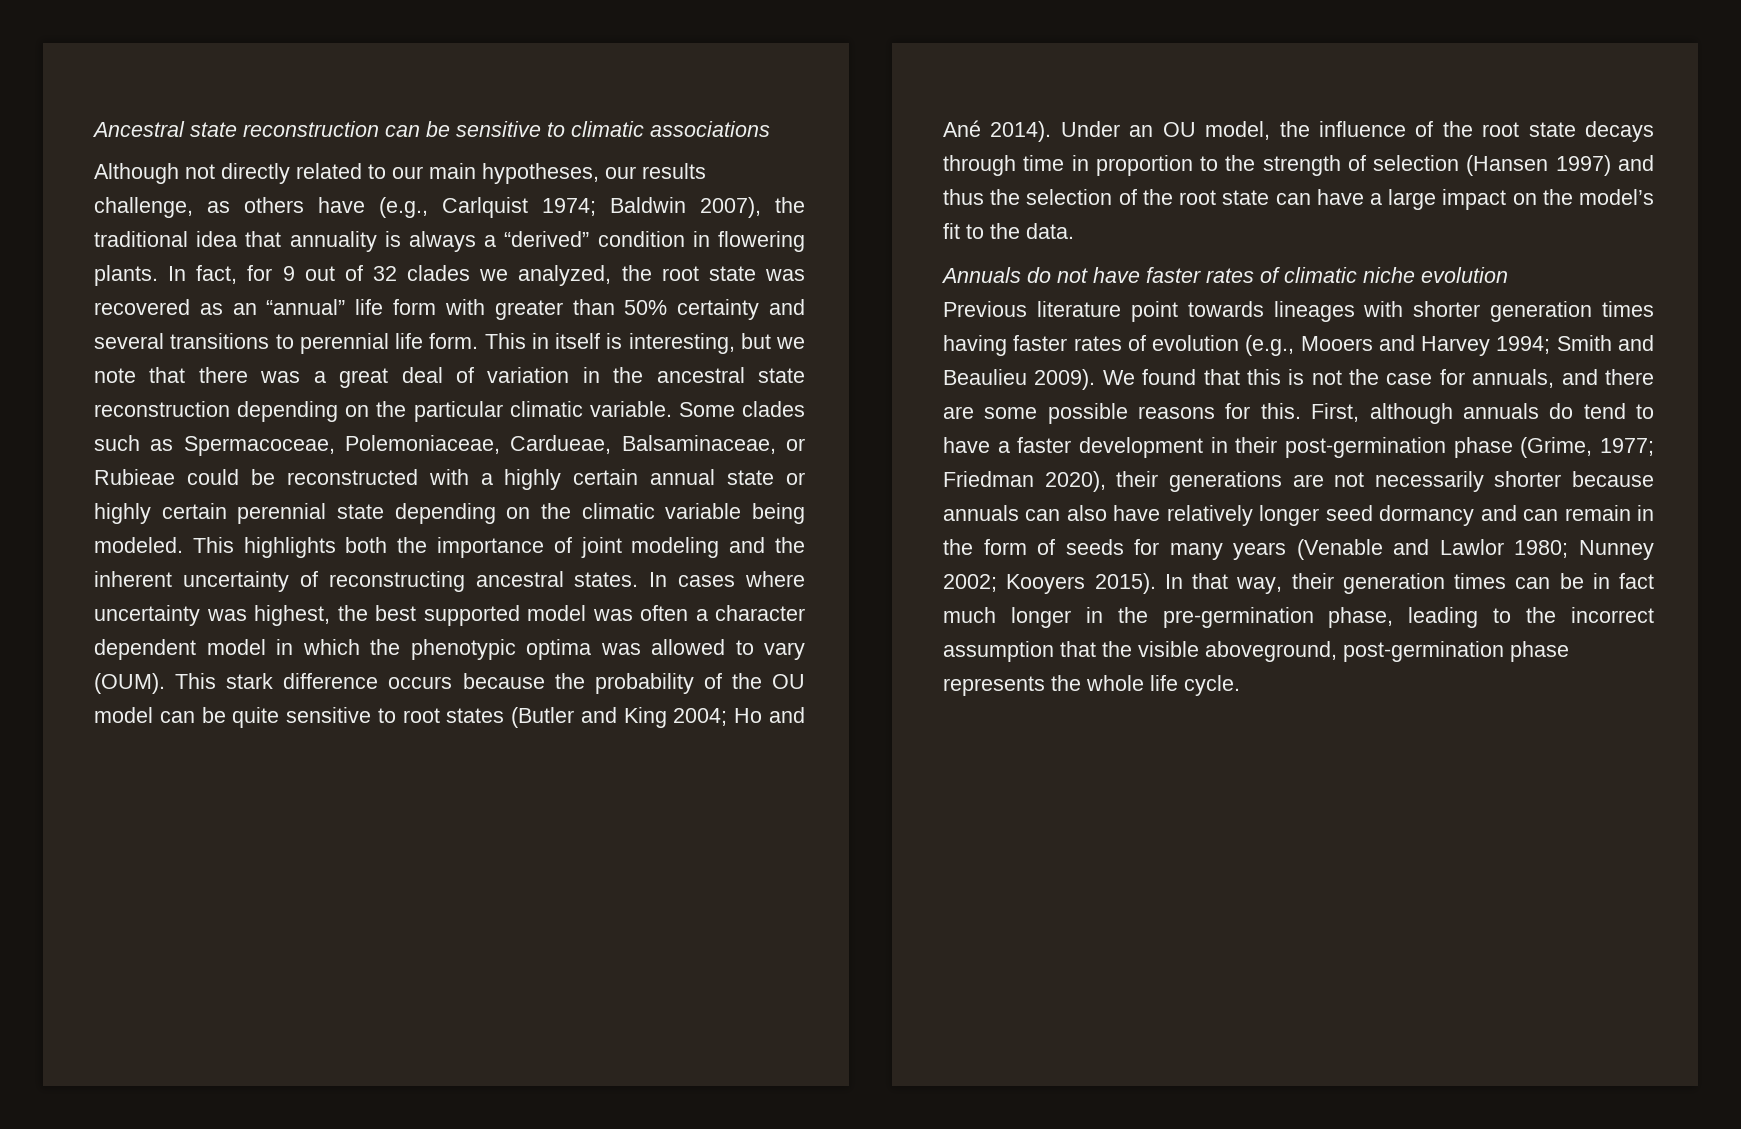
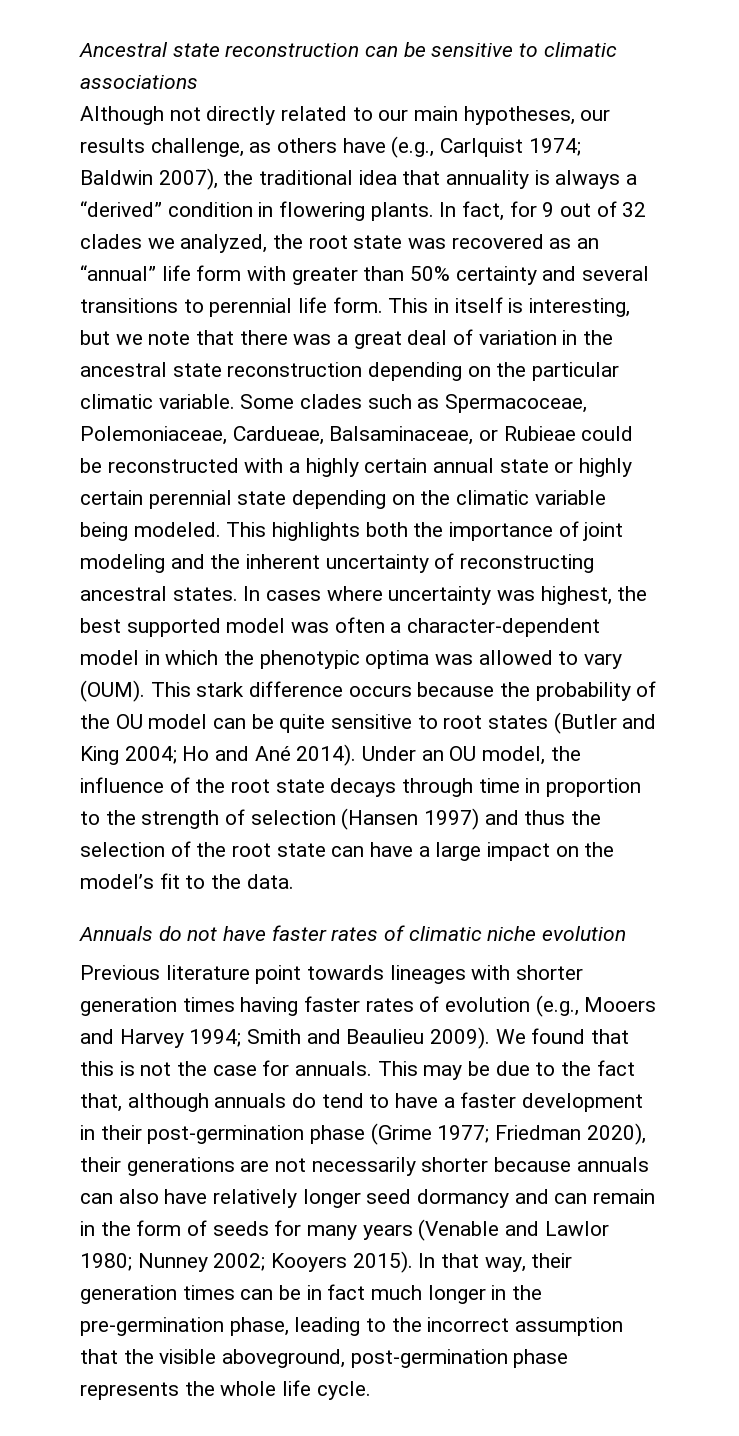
[715,605,805,621] [94,639,196,660] character dependent -> [407,618,601,637] character-dependent
[1472,369,1654,388] [943,403,1360,424] annuals, and there are some possible reasons for this. First, -> [295,1060,635,1080] [80,1093,122,1112] annuals. This may be due to the fact that,
[1520,437,1593,458] (Grime, -> [370,1123,432,1145] (Grime

